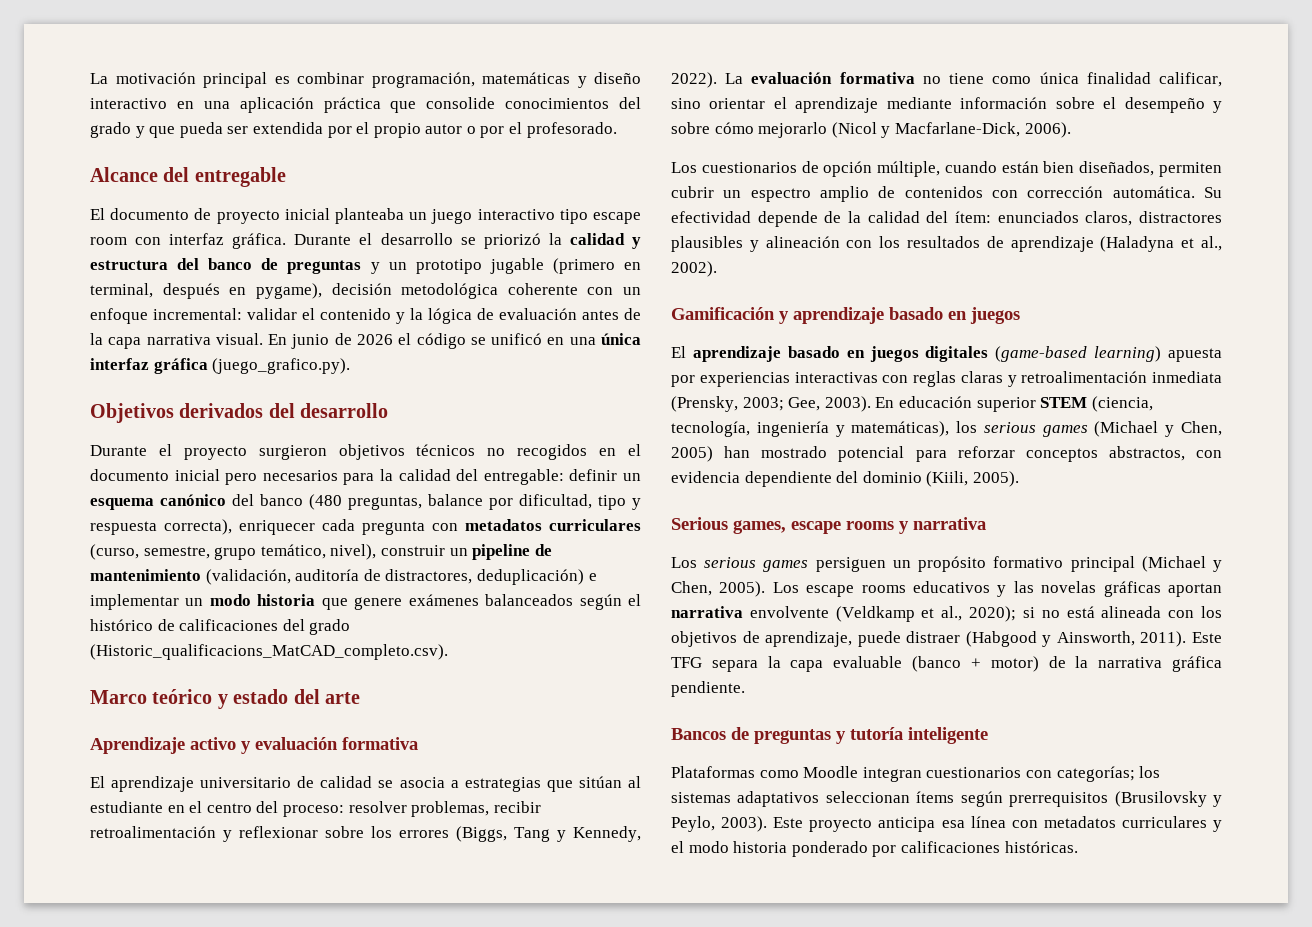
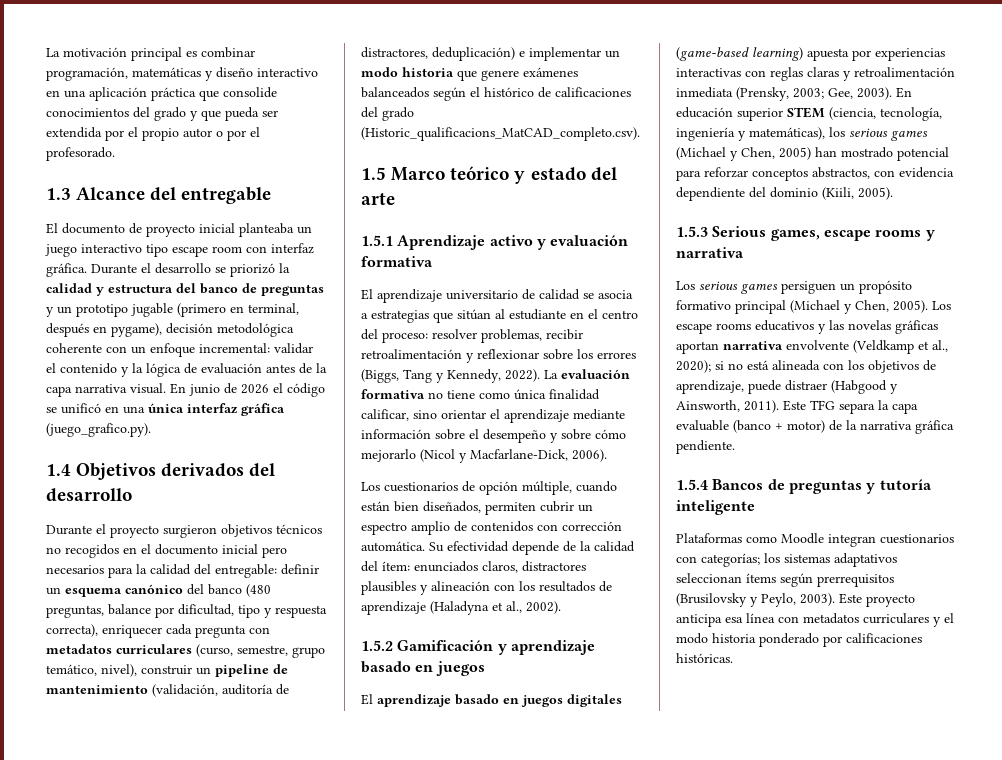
(617, 130) none -> [46,188,71,200] 1.3
(351, 366) none -> [46,464,71,476] 1.4
(448, 652) none -> [361,167,386,180] 1.5
(360, 698) none -> [361,235,393,246] 1.5.1
(717, 269) none -> [361,640,393,651] 1.5.2
(1019, 479) none -> [676,226,708,237] 1.5.3
(745, 689) none -> [676,479,708,490] 1.5.4

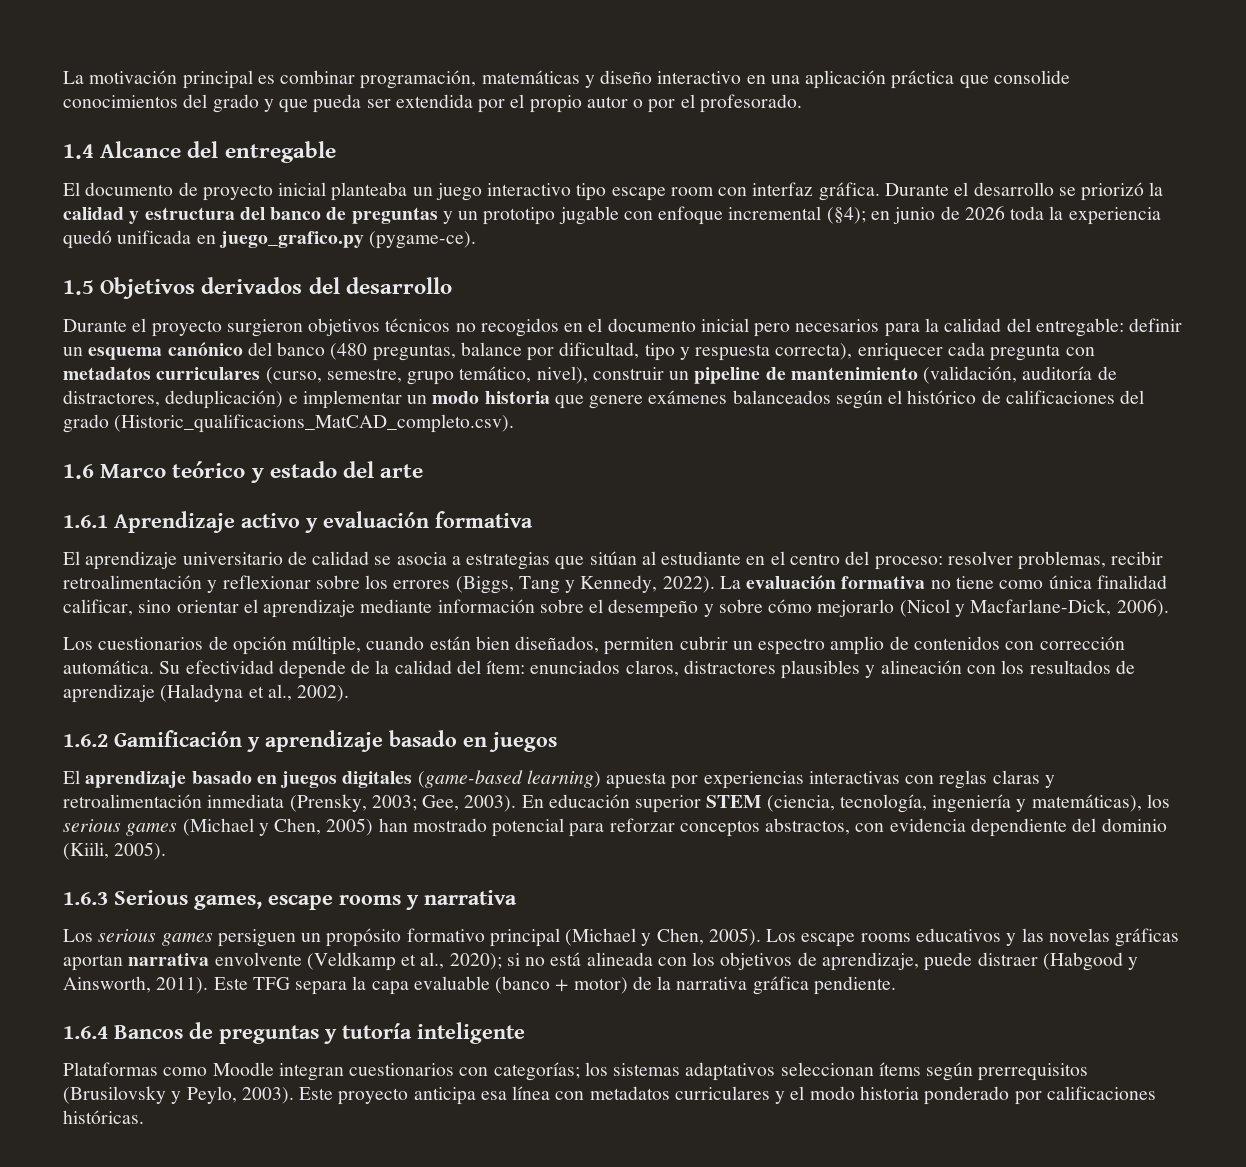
[46,188,71,200] 1.3 -> [63,144,94,159] 1.4
[177,303,299,317] [46,323,294,337] [46,343,313,357] [46,363,327,377] [46,383,325,397] [46,403,285,416] [46,423,151,437] [46,464,71,476] (primero en terminal, después en pygame), decisión metodológica coherente con un enfoque incremental: validar el contenido y la lógica de evaluación antes de la capa narrativa visual. En junio de 2026 el código se unificó en una única interfaz gráfica (juego_grafico.py). // 1.4 -> [623,206,1161,225] [63,230,477,249] [63,280,94,295] con enfoque incremental (§4); en junio de 2026 toda la experiencia quedó unificada en juego_grafico.py (pygame-ce). // 1.5
[361,167,386,180] 1.5 -> [63,464,94,479] 1.6
[361,235,393,246] 1.5.1 -> [63,515,108,528] 1.6.1
[361,640,393,651] 1.5.2 -> [63,734,108,747] 1.6.2
[676,226,708,237] 1.5.3 -> [63,892,108,905] 1.6.3
[676,479,708,490] 1.5.4 -> [63,1026,108,1039] 1.6.4

